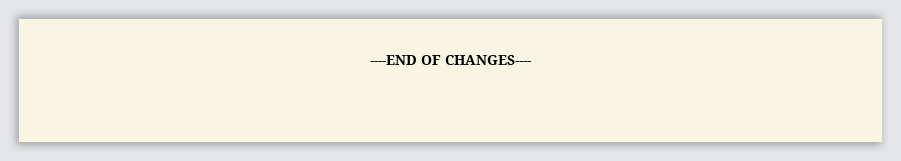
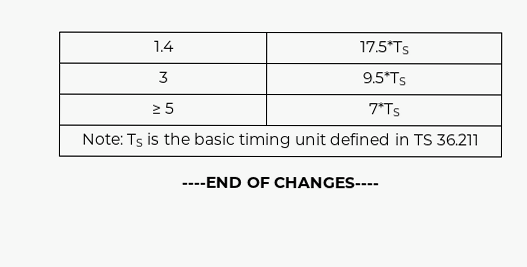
(370, 60) none -> [153,40,175,52] [359,40,410,55] [158,71,169,83] [362,71,407,86] [151,102,176,114] [368,102,401,117] [81,132,480,149] 1.4 | 17.5*TS // 3 | 9.5*TS // ≥ 5 | 7*TS // Note: TS is the basic timing unit defined in TS 36.211 //

